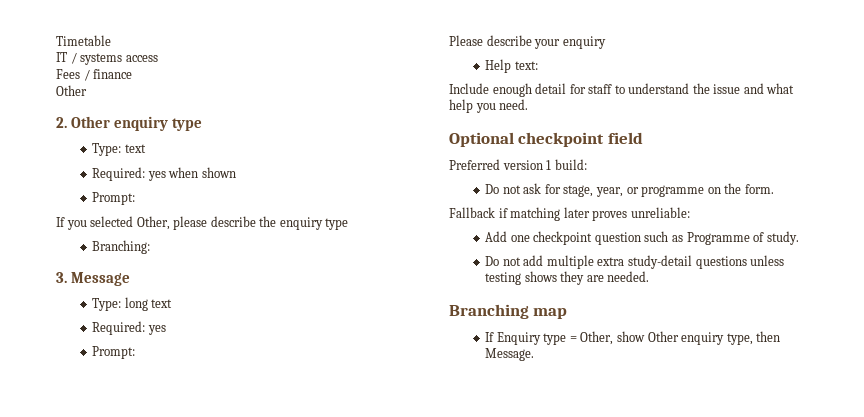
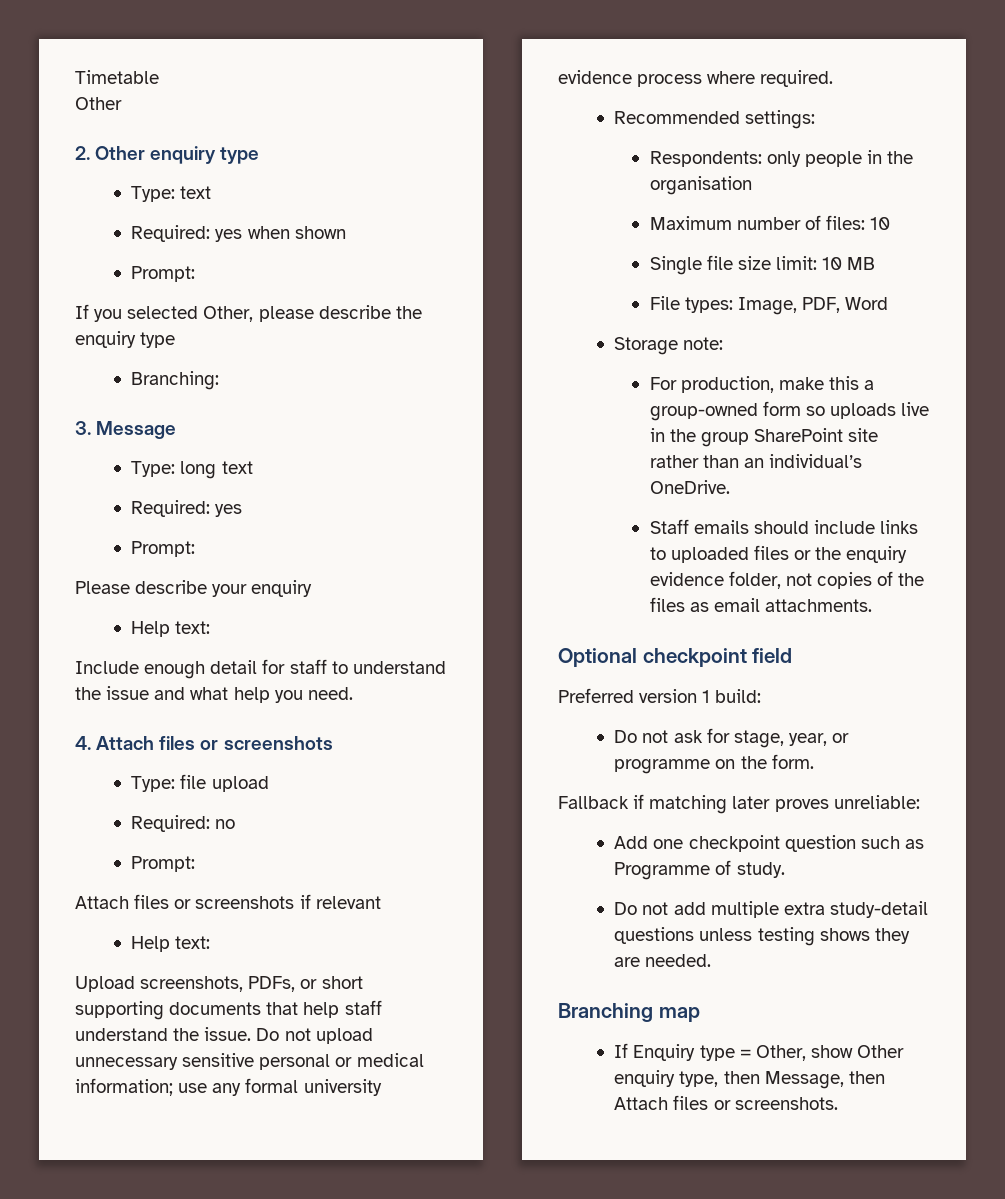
[56,52,158,65] [56,69,133,81] // IT / systems access // Fees / finance -> (159, 77) none
(529, 104) none -> [75,736,333,750] [131,774,269,792] [131,815,236,832] [131,856,196,872] [75,894,381,909] [131,936,211,952] [75,976,363,992] [75,1000,382,1020] [75,1027,373,1044] [75,1053,424,1070] [75,1078,382,1096] [558,70,834,87] [614,110,816,129] [649,150,914,167] [649,176,752,195] [649,215,891,230] [649,255,876,275] [649,296,889,315] [614,337,724,355] [649,376,875,393] [649,401,930,421] [649,428,879,447] [649,454,862,468] [649,480,730,494] [649,519,919,534] [649,545,908,563] [649,571,925,589] [649,597,872,612] // 4. Attach files or screenshots // Type: file upload // Required: no // Prompt: // Attach files or screenshots if relevant // Help text: // Upload screenshots, PDFs, or short supporting documents that help staff understand the issue. Do not upload unnecessary sensitive personal or medical information; use any formal university evidence process where required. // Recommended settings: // Respondents: only people in the organisation // Maximum number of files: 10 // Single file size limit: 10 MB // File types: Image, PDF, Word // Storage note: // For production, make this a group-owned form so uploads live in the group SharePoint site rather than an individual’s OneDrive. // Staff emails should include links to uploaded files or the enquiry evidence folder, not copies of the files as email attachments.
[485,348,535,361] Message. -> [764,1071,885,1089] [614,1095,838,1110] Message, then Attach files or screenshots.

